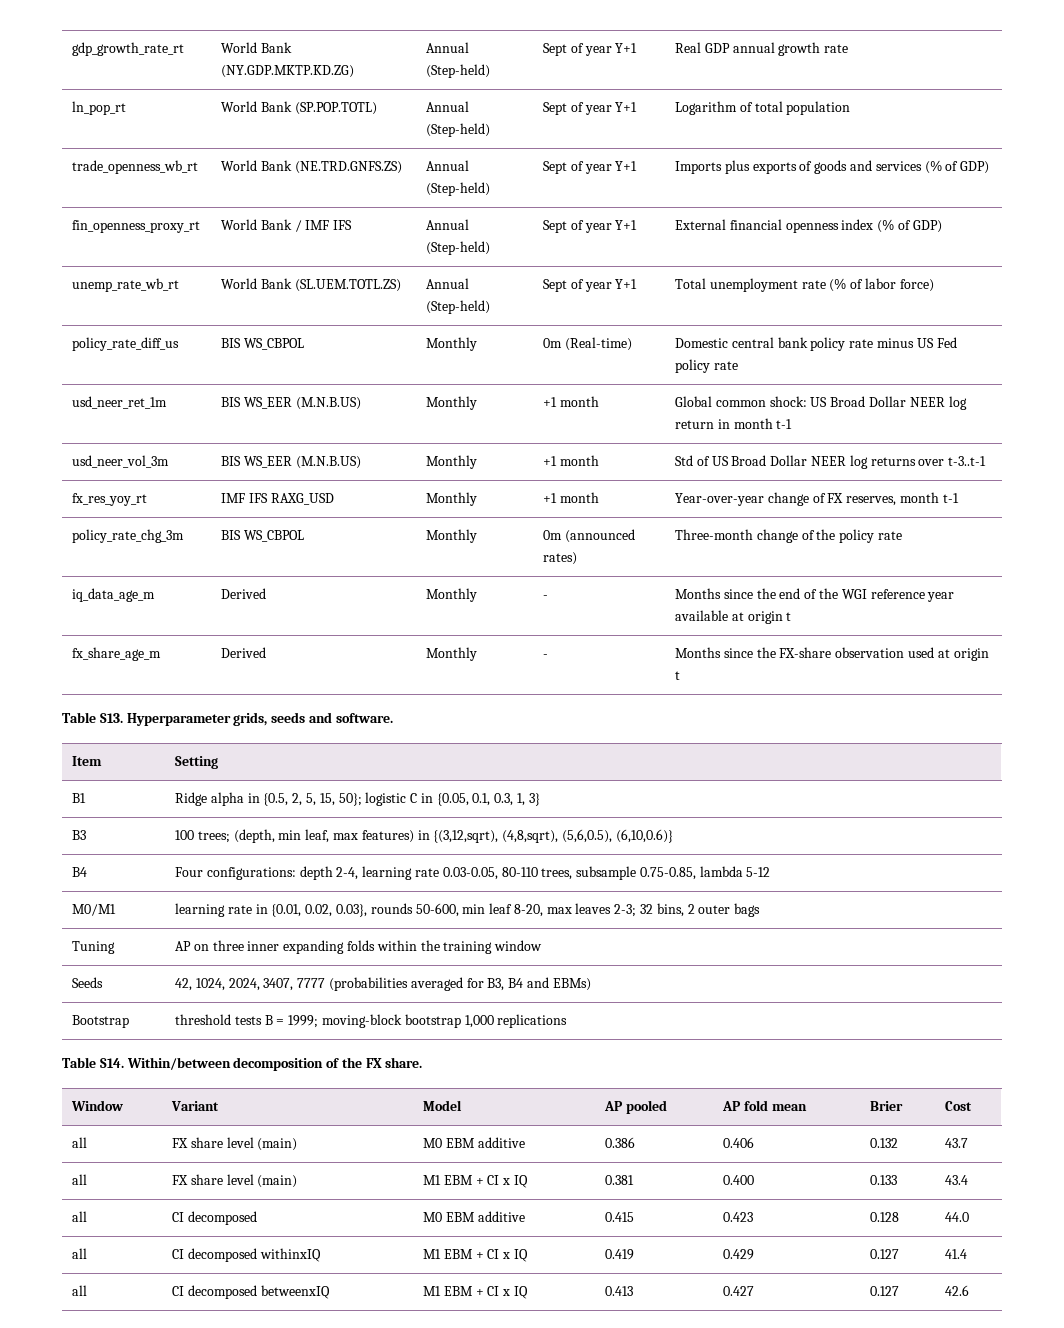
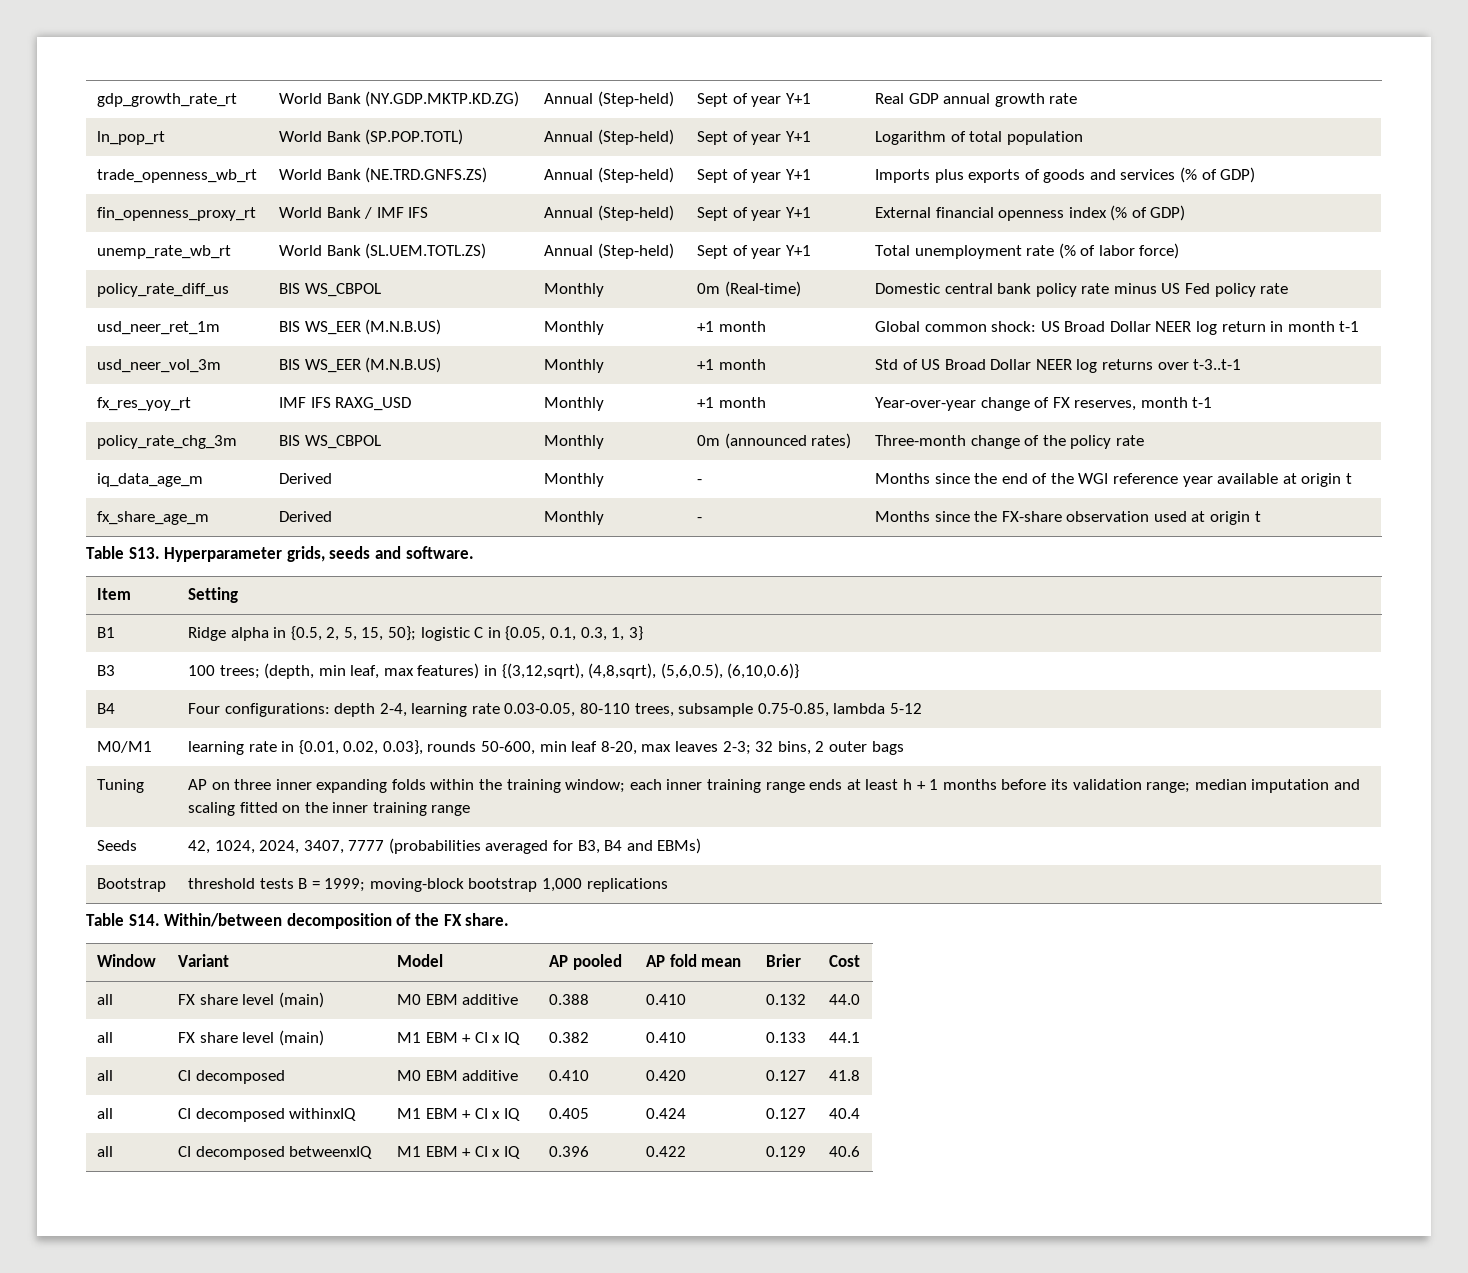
[494,940,543,951] window -> [565,779,1360,793] [187,802,471,816] window; each inner training range ends at least h + 1 months before its validation range; median imputation and scaling fitted on the inner training range
[605,1137,636,1148] [723,1137,755,1148] 0.386 | 0.406 -> [548,994,589,1005] [645,994,686,1005] 0.388 | 0.410
[945,1138,969,1148] 43.7 -> [828,994,860,1005] 44.0
[605,1175,635,1185] [723,1175,755,1185] 0.381 | 0.400 -> [548,1032,589,1043] [645,1032,686,1043] 0.382 | 0.410
[945,1175,969,1185] 43.4 -> [828,1032,860,1043] 44.1
[605,1212,635,1222] [723,1212,754,1222] [870,1212,900,1222] [945,1212,970,1222] 0.415 | 0.423 | 0.128 | 44.0 -> [548,1070,589,1081] [645,1070,686,1081] [765,1070,806,1081] [828,1070,860,1081] 0.410 | 0.420 | 0.127 | 41.8
[605,1249,635,1260] [723,1249,755,1260] [870,1249,900,1259] [945,1249,968,1259] 0.419 | 0.429 | 0.127 | 41.4 -> [548,1108,589,1119] [645,1108,686,1119] [765,1108,806,1119] [828,1108,860,1119] 0.405 | 0.424 | 0.127 | 40.4
[605,1286,634,1296] [723,1286,755,1296] [870,1286,900,1296] [945,1285,970,1296] 0.413 | 0.427 | 0.127 | 42.6 -> [548,1146,589,1157] [645,1146,686,1157] [765,1146,806,1157] [828,1146,860,1157] 0.396 | 0.422 | 0.129 | 40.6

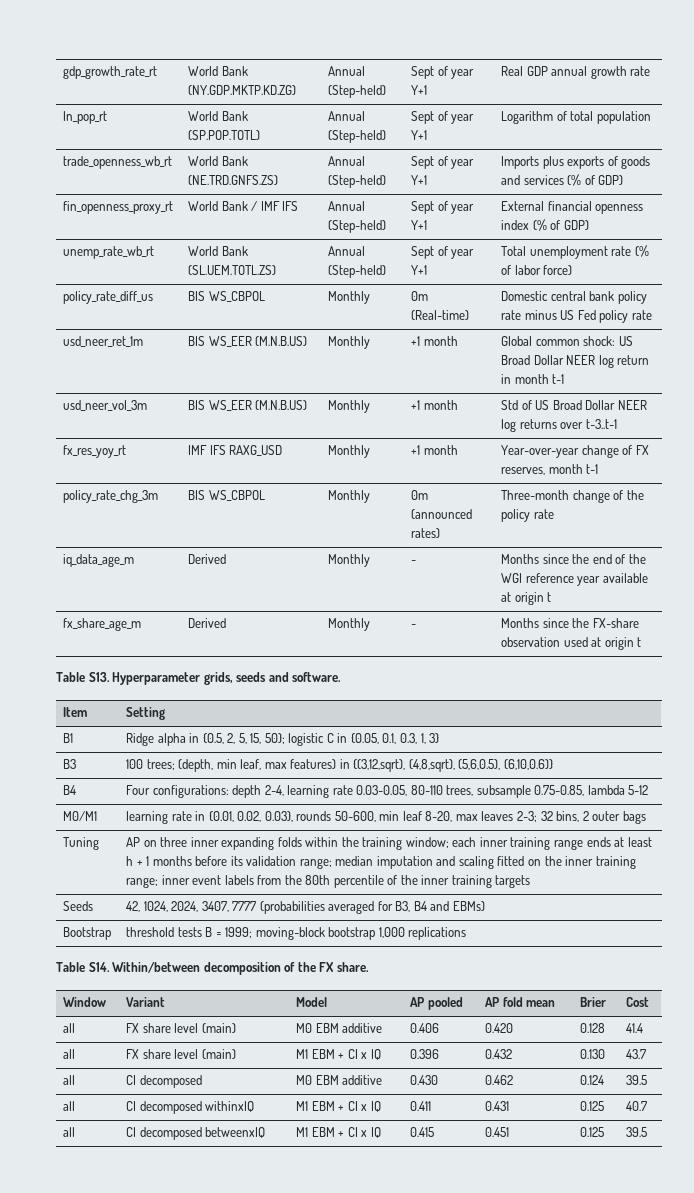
[431,805,471,816] range -> [126,875,531,888] range; inner event labels from the 80th percentile of the inner training targets
[548,994,589,1005] [645,994,686,1005] [765,994,806,1005] [828,994,860,1005] 0.388 | 0.410 | 0.132 | 44.0 -> [410,1023,440,1033] [485,1023,514,1033] [580,1023,606,1033] [626,1023,644,1033] 0.406 | 0.420 | 0.128 | 41.4
[548,1032,589,1043] [645,1032,686,1043] [765,1032,806,1043] [828,1032,860,1043] 0.382 | 0.410 | 0.133 | 44.1 -> [410,1049,440,1059] [485,1049,513,1059] [580,1049,606,1059] [626,1049,647,1059] 0.396 | 0.432 | 0.130 | 43.7
[548,1070,589,1081] [645,1070,686,1081] [765,1070,806,1081] [828,1070,860,1081] 0.410 | 0.420 | 0.127 | 41.8 -> [410,1075,439,1085] [485,1075,514,1085] [580,1075,605,1085] [626,1075,648,1085] 0.430 | 0.462 | 0.124 | 39.5
[548,1108,589,1119] [645,1108,686,1119] [765,1108,806,1119] [828,1108,860,1119] 0.405 | 0.424 | 0.127 | 40.4 -> [410,1101,432,1111] [485,1101,510,1111] [580,1101,605,1111] [626,1101,648,1111] 0.411 | 0.431 | 0.125 | 40.7
[548,1146,589,1157] [645,1146,686,1157] [765,1146,806,1157] [828,1146,860,1157] 0.396 | 0.422 | 0.129 | 40.6 -> [410,1127,435,1137] [485,1127,510,1137] [580,1127,605,1137] [626,1127,648,1137] 0.415 | 0.451 | 0.125 | 39.5

